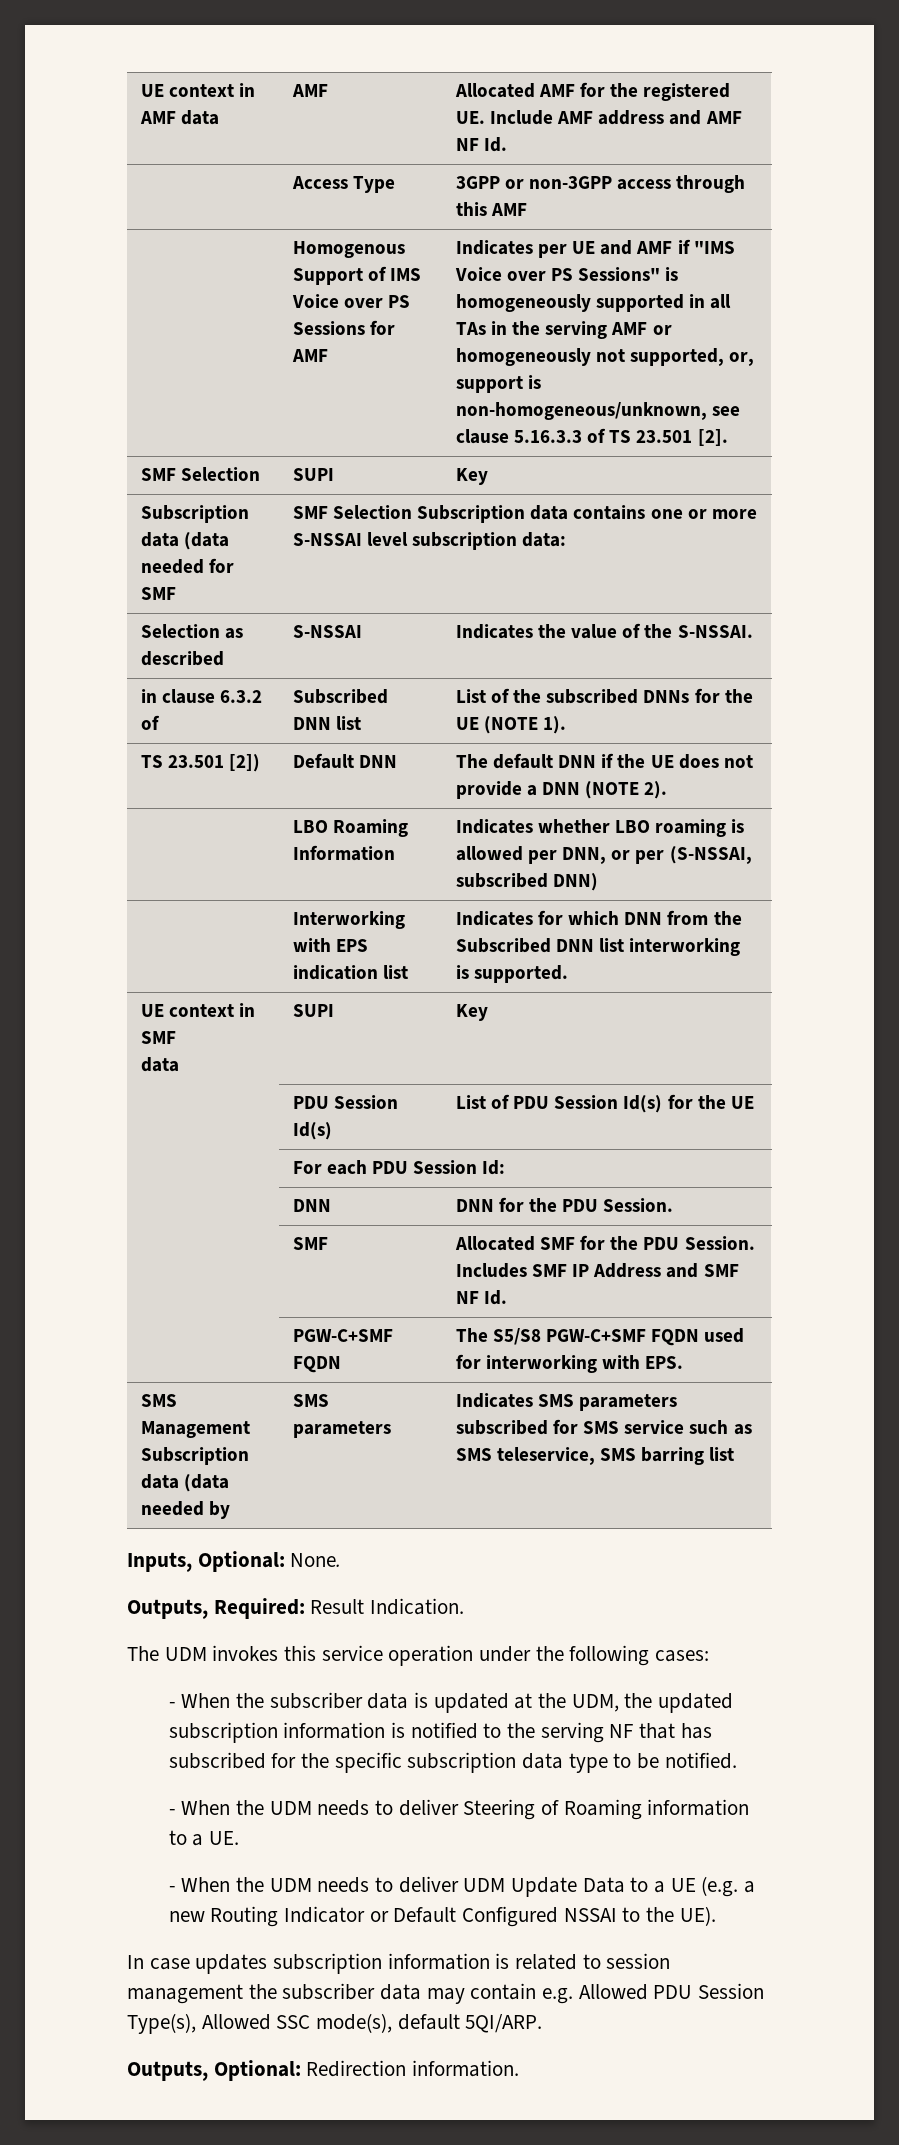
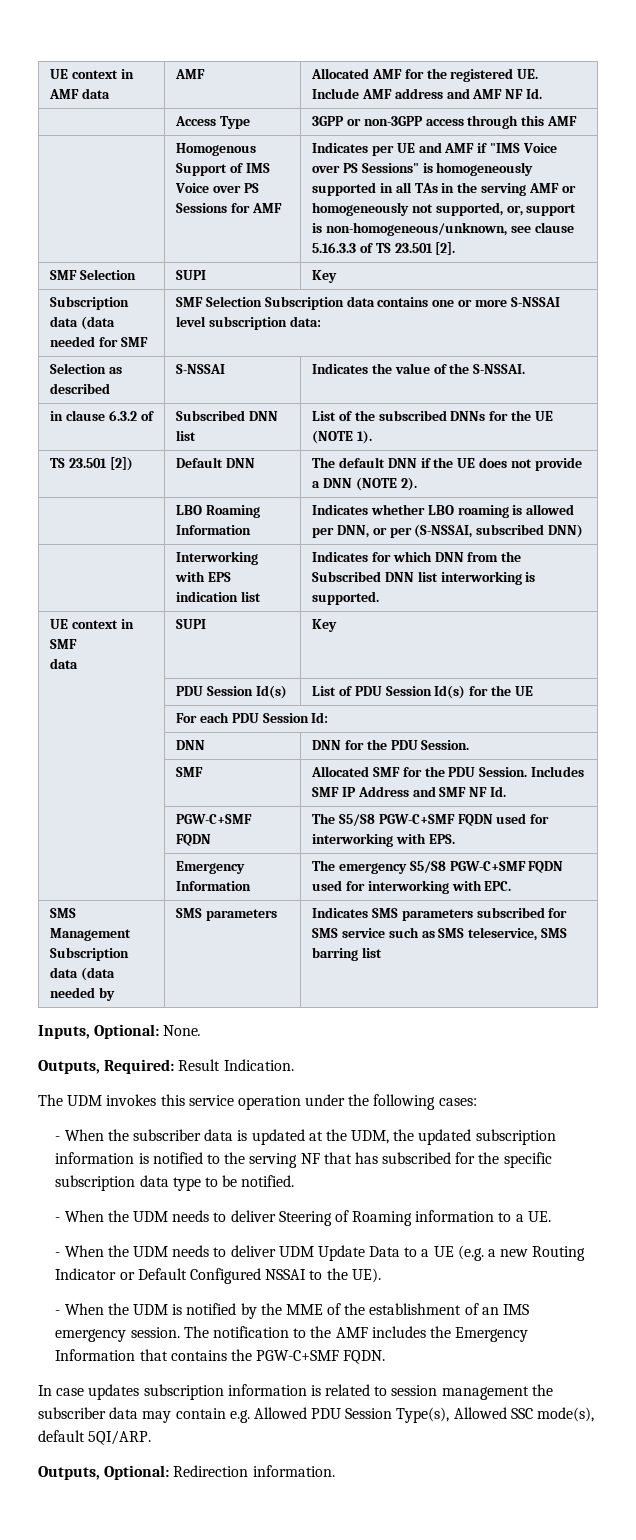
(684, 1362) none -> [176,861,246,874] [176,881,252,891] [312,860,564,874] [312,880,512,894] // | Emergency Information | The emergency S5/S8 PGW-C+SMF FQDN used for interworking with EPC.
(716, 1916) none -> [55,1303,530,1319] [55,1326,529,1342] [55,1349,386,1364] // - When the UDM is notified by the MME of the establishment of an IMS emergency session. The notification to the AMF includes the Emergency Information that contains the PGW-C+SMF FQDN.

